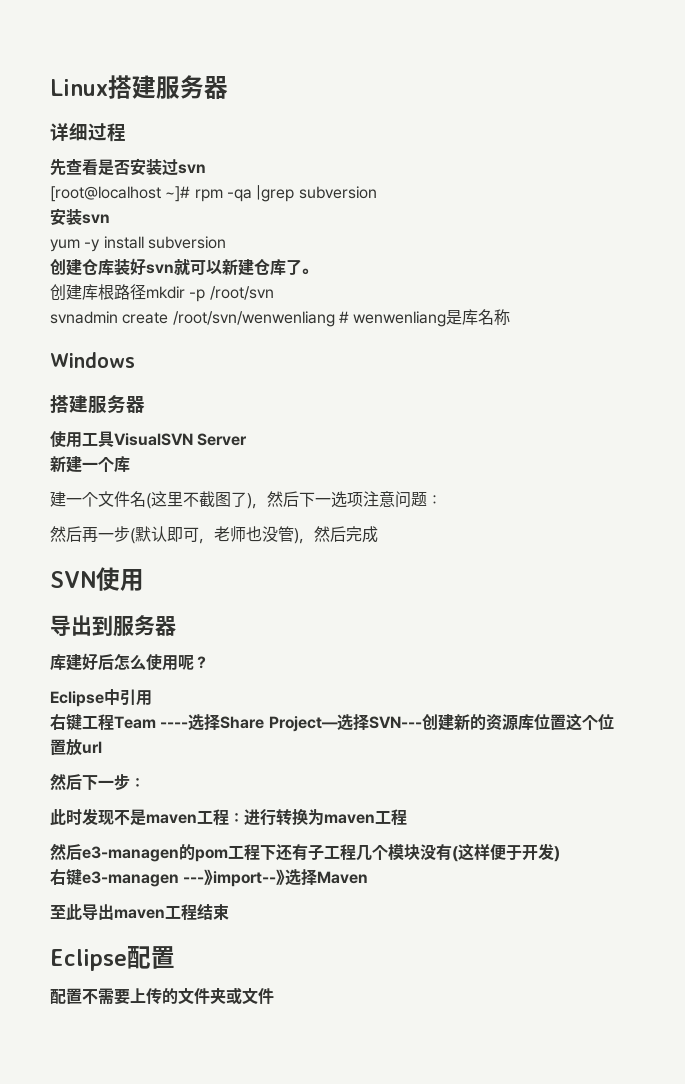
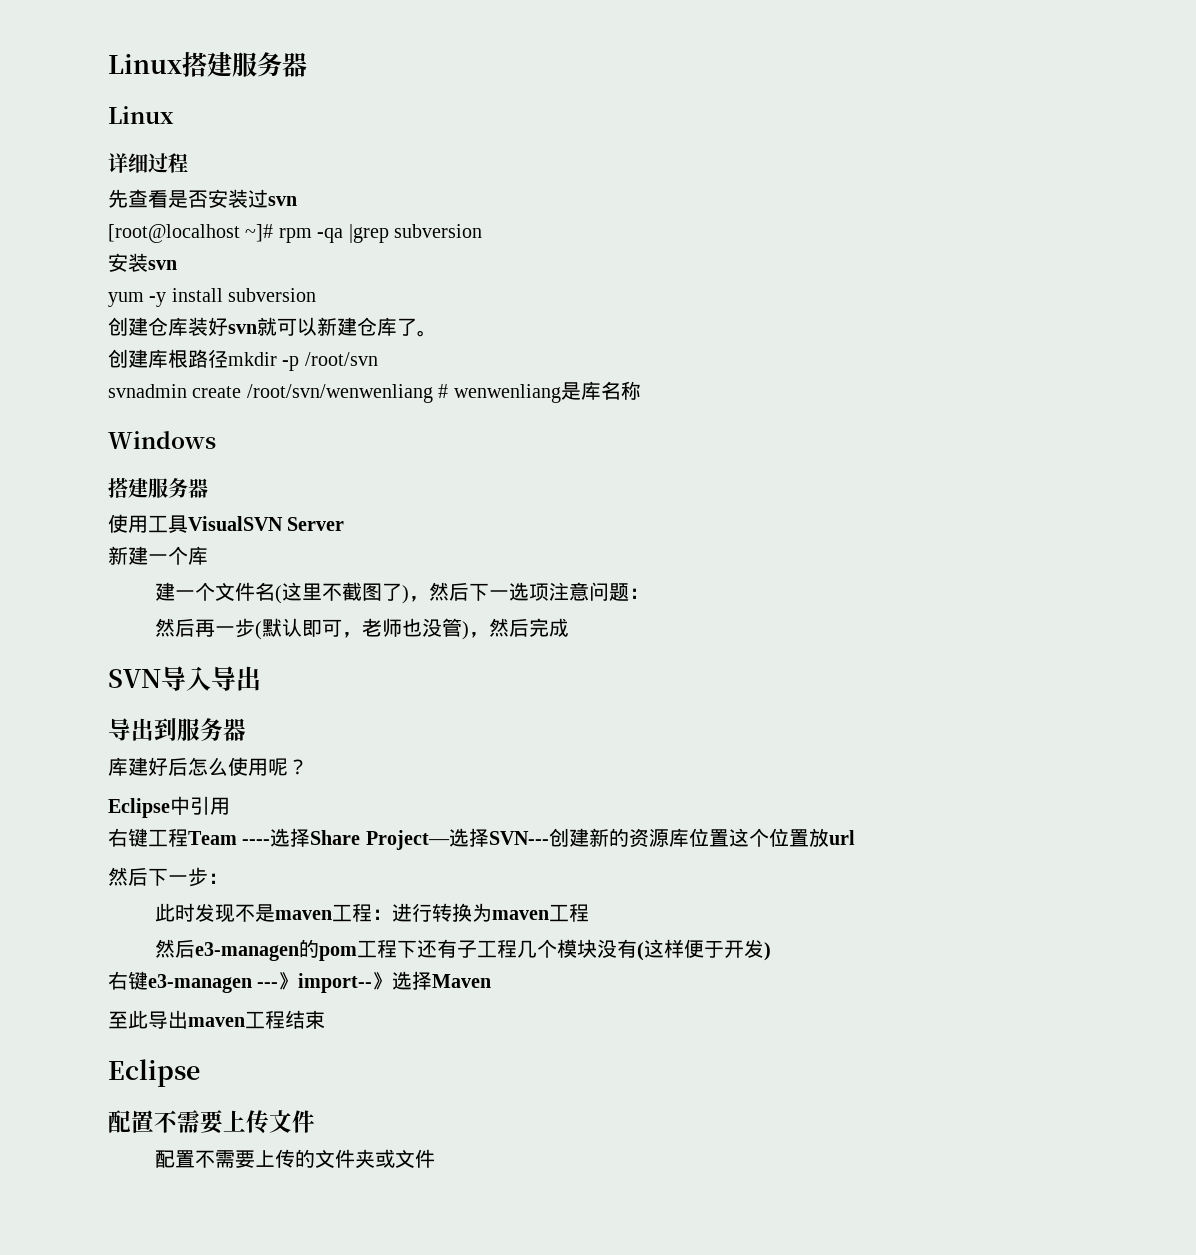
(228, 87) none -> [108,106,174,124] // Linux
[96,567,144,591] 使用 -> [161,666,261,691] 导入导出
[127,946,175,969] 配置 -> [108,1110,315,1134] // 配置不需要上传文件

